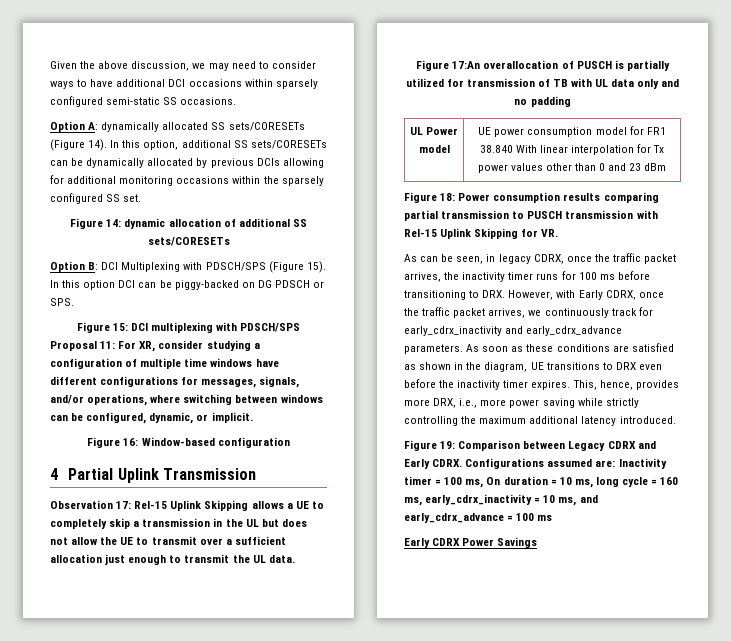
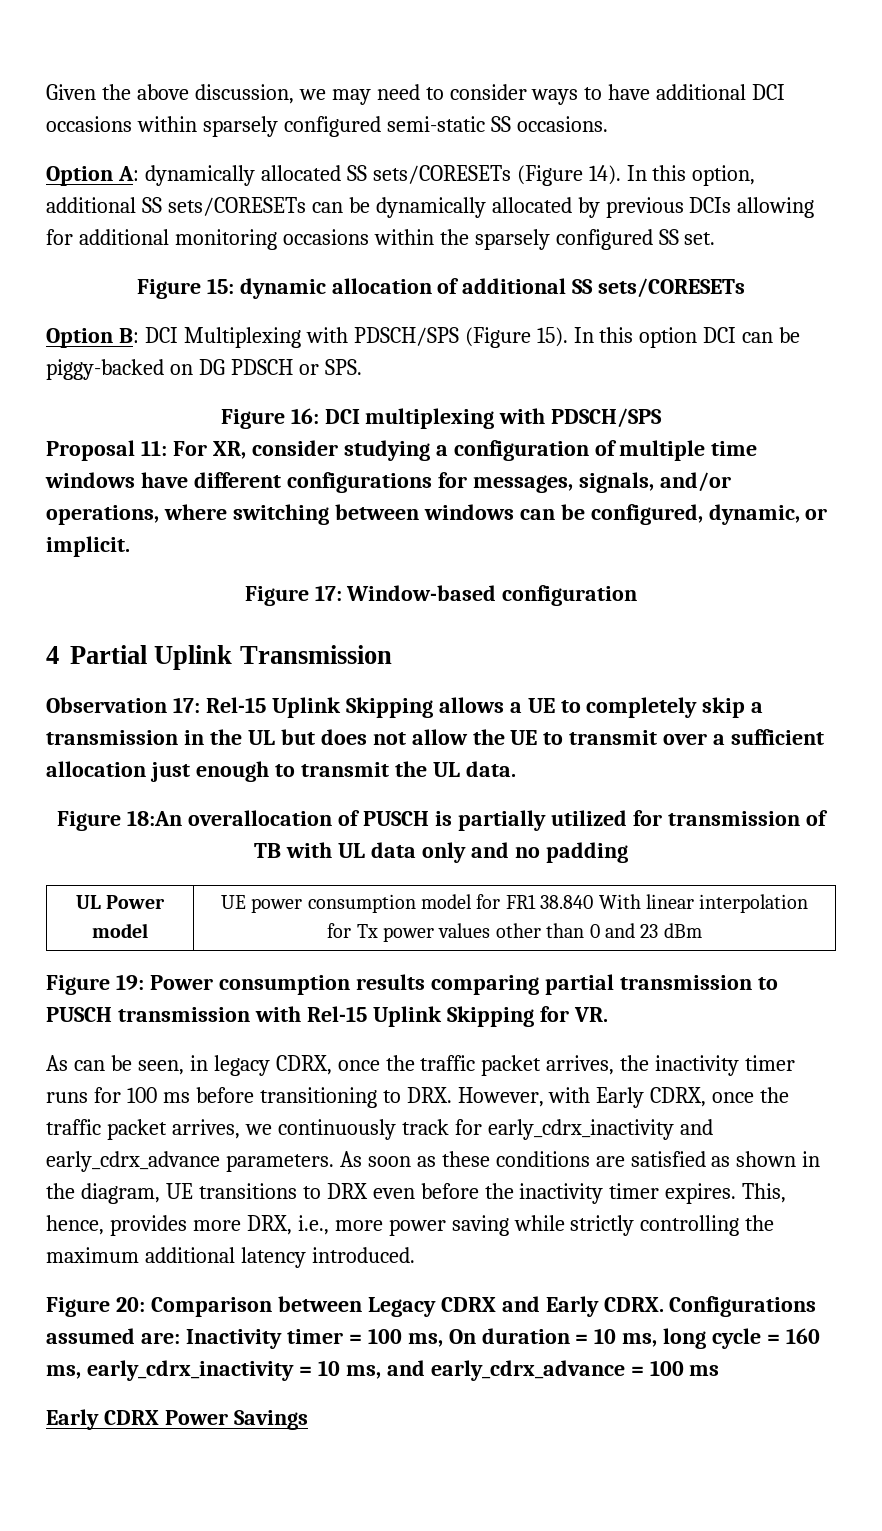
[106,219,122,227] 14: -> [206,278,234,294] 15:
[112,323,128,331] 15: -> [290,408,319,424] 16:
[123,438,139,446] 16: -> [314,585,342,601] 17:
[452,61,481,69] 17:An -> [127,810,183,826] 18:An
[440,193,456,201] 18: -> [115,974,144,990] 19:
[440,441,456,449] 19: -> [115,1297,145,1312] 20:

